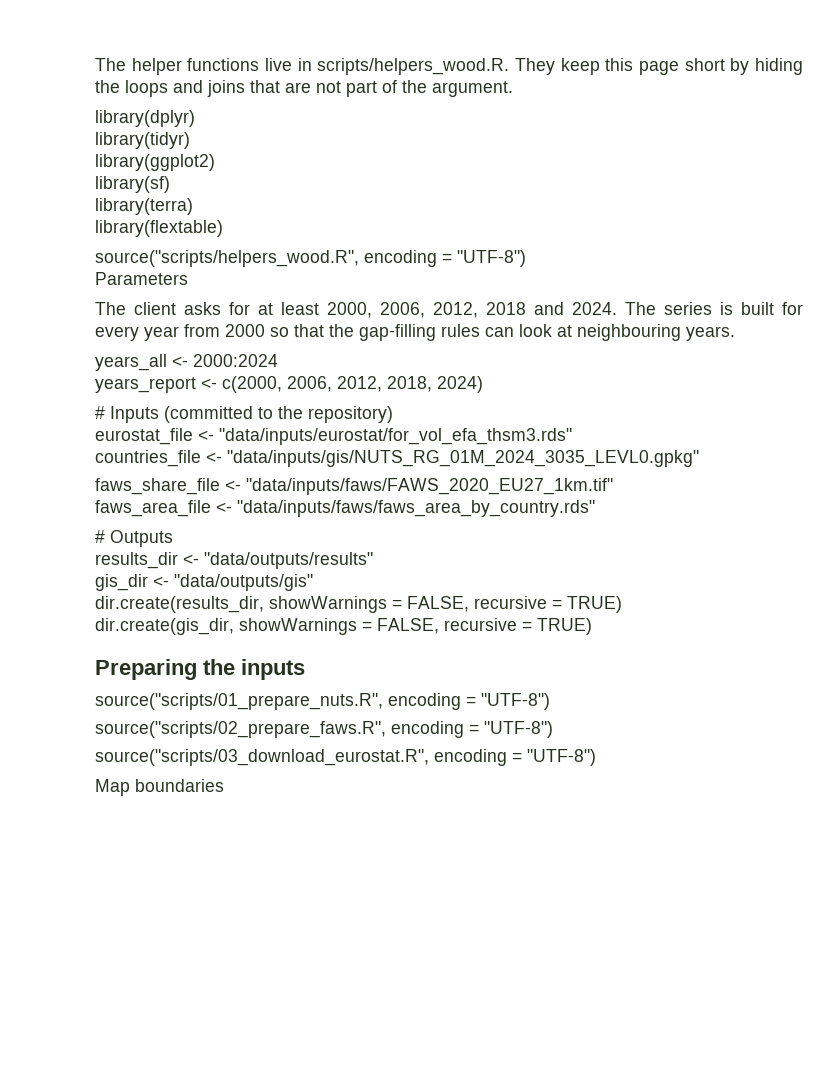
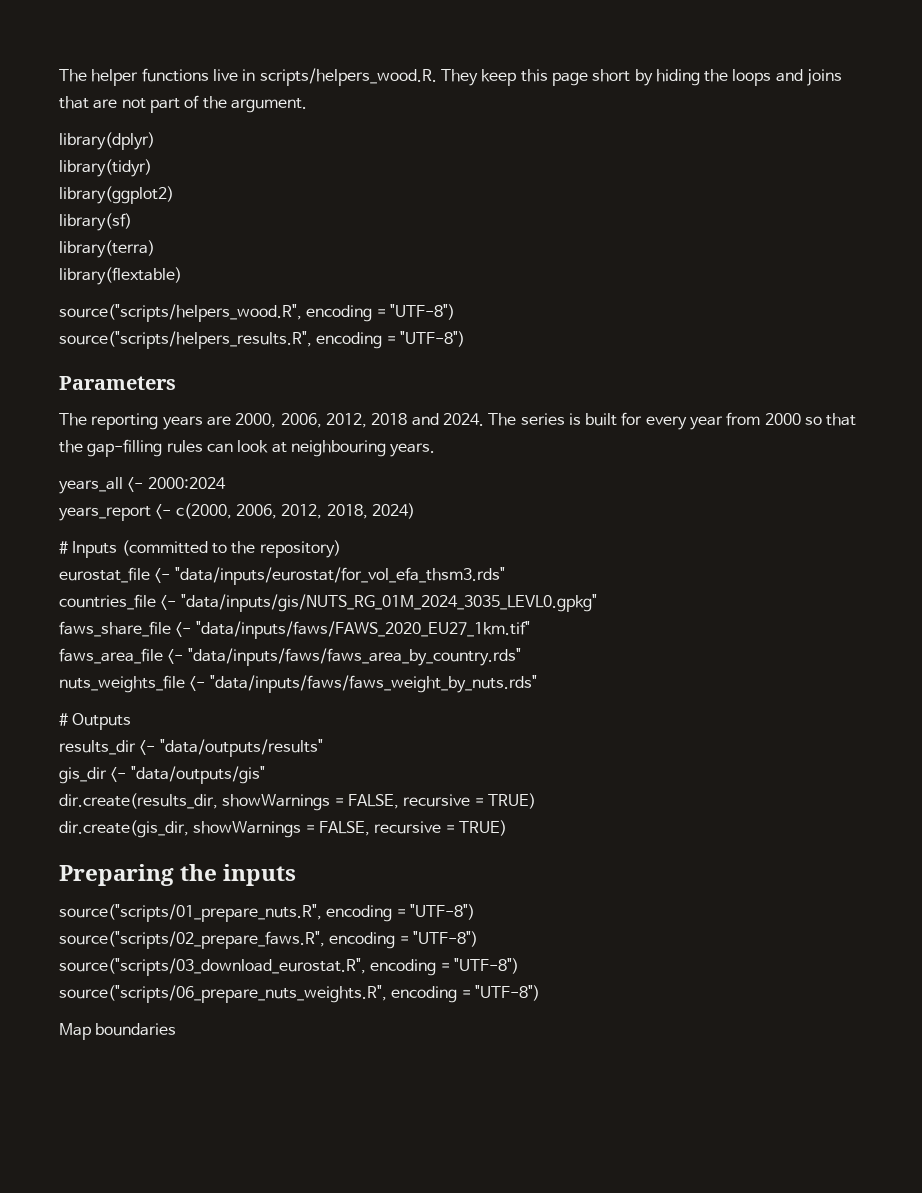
[95,272,188,285] [95,302,319,315] Parameters // The client asks for at least -> [59,331,465,349] [59,376,176,390] [59,413,231,430] source("scripts/helpers_results.R", encoding = "UTF-8") // Parameters // The reporting years are
(595, 508) none -> [59,675,537,693] // nuts_weights_file <- "data/inputs/faws/faws_weight_by_nuts.rds"
(596, 757) none -> [59,985,540,1003] // source("scripts/06_prepare_nuts_weights.R", encoding = "UTF-8")

